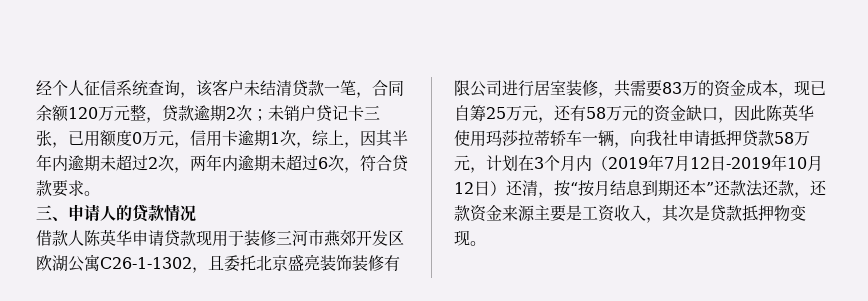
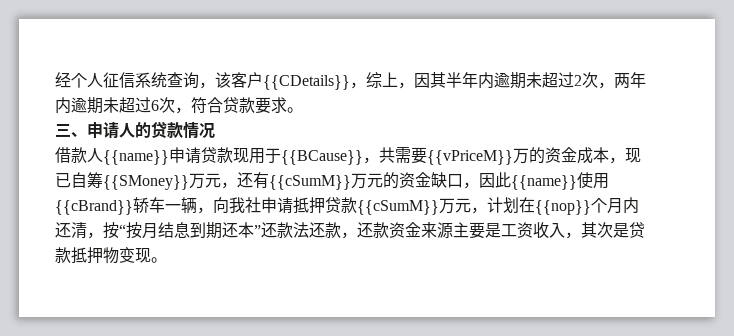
[244,80,404,98] [36,104,380,123] [36,130,296,148] 未结清贷款一笔，合同余额120万元整，贷款逾期2次；未销户贷记卡三张，已用额度0万元，信用卡逾期1次 -> [263,75,350,90] {{CDetails}}
[84,229,132,246] 陈英华 -> [103,150,169,165] {{name}}
[244,230,404,247] [36,254,400,273] [454,80,598,97] 装修三河市燕郊开发区欧湖公寓C26-1-1302，且委托北京盛亮装饰装修有限公司进行居室装修 -> [281,150,363,165] {{BCause}}
[662,82,682,94] 83 -> [427,150,513,165] {{vPriceM}}
[486,107,506,119] 25 -> [103,175,189,190] {{SMoney}}
[586,107,606,119] 58 -> [269,175,351,190] {{cSumM}}
[766,104,814,121] [454,130,550,147] 陈英华使用玛莎拉蒂 -> [511,172,609,190] [55,200,133,215] {{name}}使用{{cBrand}}
[774,132,794,144] 58 -> [357,200,439,215] {{cSumM}}
[534,154,823,171] [454,181,506,196] 3个月内（2019年7月12日-2019年10月12日） -> [535,197,639,215] {{nop}}个月内

